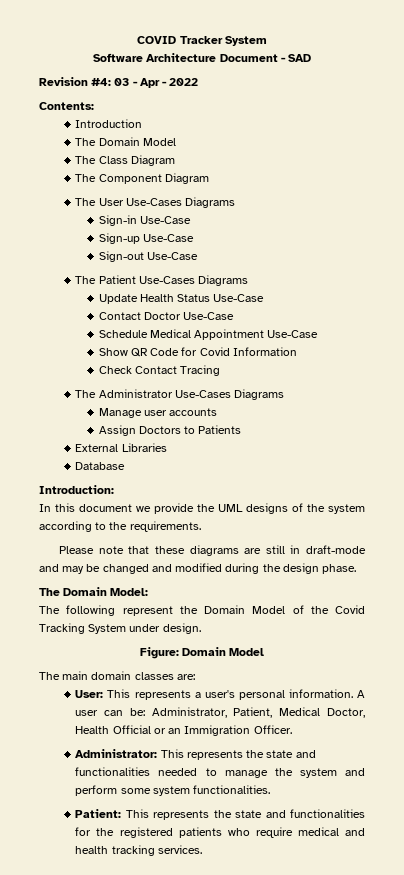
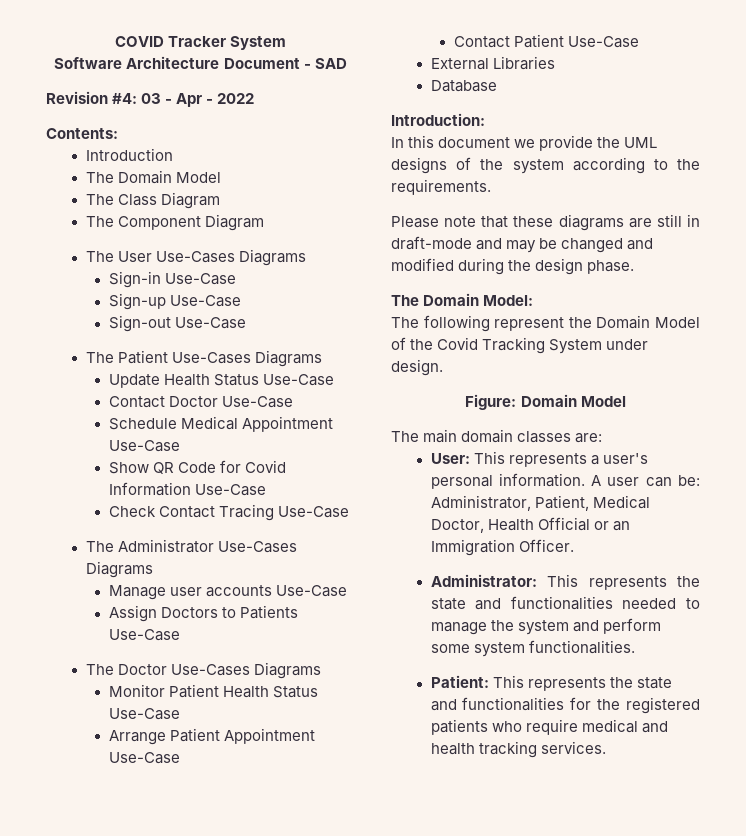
(297, 351) none -> [194,484,266,496] Use-Case
(221, 370) none -> [277,506,349,518] Use-Case
(218, 412) none -> [275,585,347,597] Use-Case
(242, 429) none -> [108,629,180,641] [85,662,321,679] [108,684,318,698] [108,708,180,720] [108,728,315,745] [108,752,180,764] [453,34,639,48] Use-Case // The Doctor Use-Cases Diagrams // Monitor Patient Health Status Use-Case // Arrange Patient Appointment Use-Case // Contact Patient Use-Case

